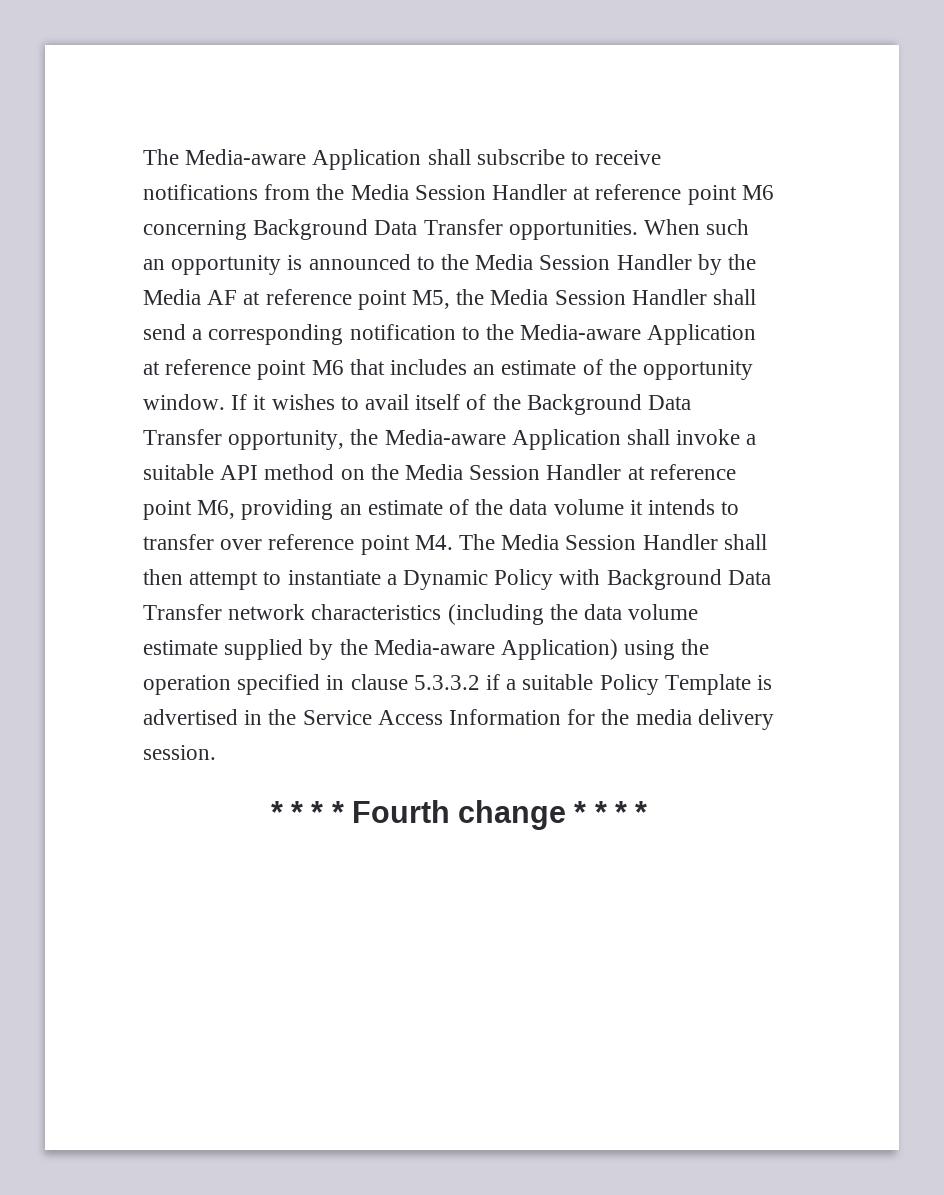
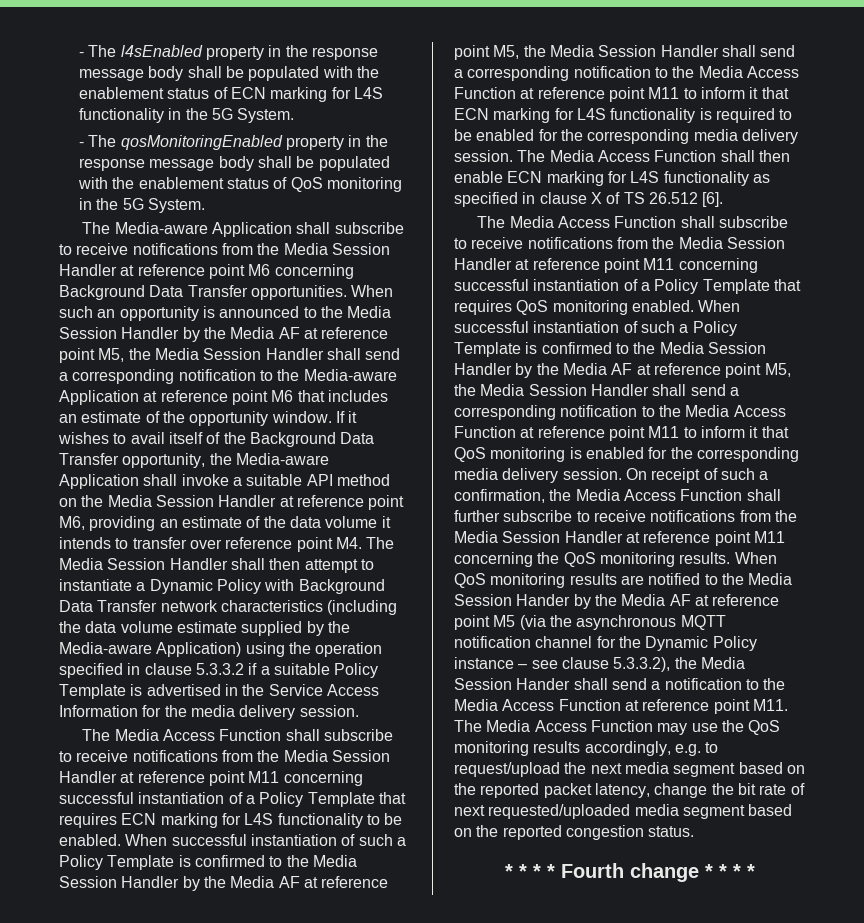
(143, 157) none -> [78,45,378,60] [78,66,379,81] [78,87,383,102] [78,108,295,123] [78,135,388,150] [78,156,390,171] [77,177,402,192] [78,198,205,213] - The l4sEnabled property in the response message body shall be populated with the enablement status of ECN marking for L4S functionality in the 5G System. // - The qosMonitoringEnabled property in the response message body shall be populated with the enablement status of QoS monitoring in the 5G System. //
(216, 752) none -> [82,729,393,741] [59,750,390,762] [59,771,363,786] [59,792,406,807] [59,813,403,828] [59,834,406,846] [59,855,357,870] [59,876,389,891] [454,45,796,60] [454,66,799,81] [454,87,789,102] [454,108,793,123] [454,129,798,144] [454,150,790,162] [454,171,770,186] [454,192,724,207] [477,216,788,228] [454,237,785,249] [454,258,758,273] [454,279,801,294] [454,300,741,315] [454,321,737,336] [454,342,766,357] [454,363,791,378] [454,384,739,396] [454,405,786,420] [454,426,789,441] [454,447,799,462] [454,468,769,483] [454,489,781,503] [454,510,797,522] [454,531,785,546] [454,552,777,567] [454,573,793,588] [454,594,780,609] [454,615,726,630] [454,636,757,651] [454,657,745,672] [454,678,786,690] [454,699,788,714] [454,720,781,735] [454,741,719,756] [454,762,805,777] [454,783,805,798] [454,804,793,819] [454,825,695,840] // The Media Access Function shall subscribe to receive notifications from the Media Session Handler at reference point M11 concerning successful instantiation of a Policy Template that requires ECN marking for L4S functionality to be enabled. When successful instantiation of such a Policy Template is confirmed to the Media Session Handler by the Media AF at reference point M5, the Media Session Handler shall send a corresponding notification to the Media Access Function at reference point M11 to inform it that ECN marking for L4S functionality is required to be enabled for the corresponding media delivery session. The Media Access Function shall then enable ECN marking for L4S functionality as specified in clause X of TS 26.512 [6]. // The Media Access Function shall subscribe to receive notifications from the Media Session Handler at reference point M11 concerning successful instantiation of a Policy Template that requires QoS monitoring enabled. When successful instantiation of such a Policy Template is confirmed to the Media Session Handler by the Media AF at reference point M5, the Media Session Handler shall send a corresponding notification to the Media Access Function at reference point M11 to inform it that QoS monitoring is enabled for the corresponding media delivery session. On receipt of such a confirmation, the Media Access Function shall further subscribe to receive notifications from the Media Session Handler at reference point M11 concerning the QoS monitoring results. When QoS monitoring results are notified to the Media Session Hander by the Media AF at reference point M5 (via the asynchronous MQTT notification channel for the Dynamic Policy instance – see clause 5.3.3.2), the Media Session Hander shall send a notification to the Media Access Function at reference point M11. The Media Access Function may use the QoS monitoring results accordingly, e.g. to request/upload the next media segment based on the reported packet latency, change the bit rate of next requested/uploaded media segment based on the reported congestion status.

